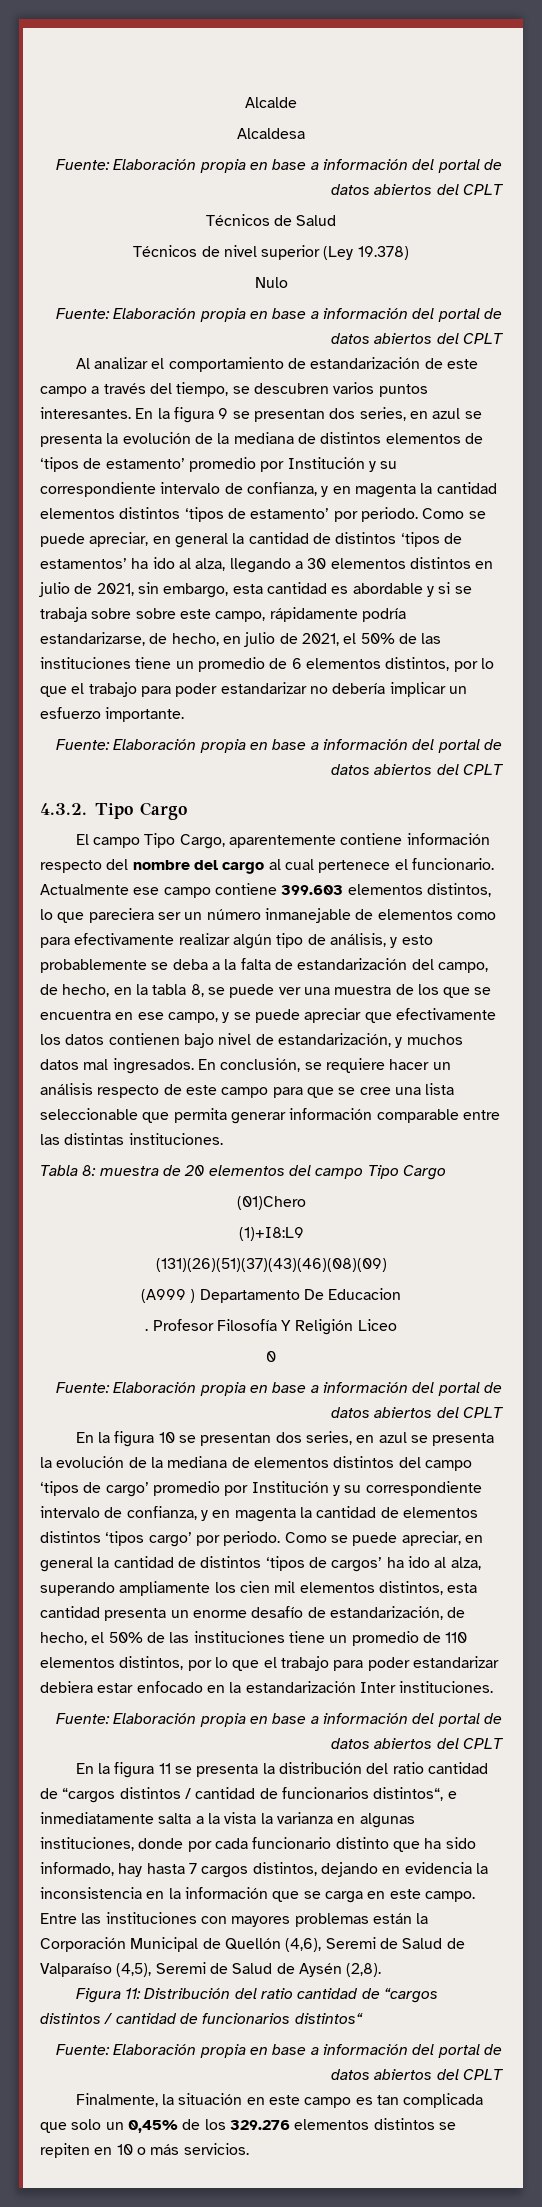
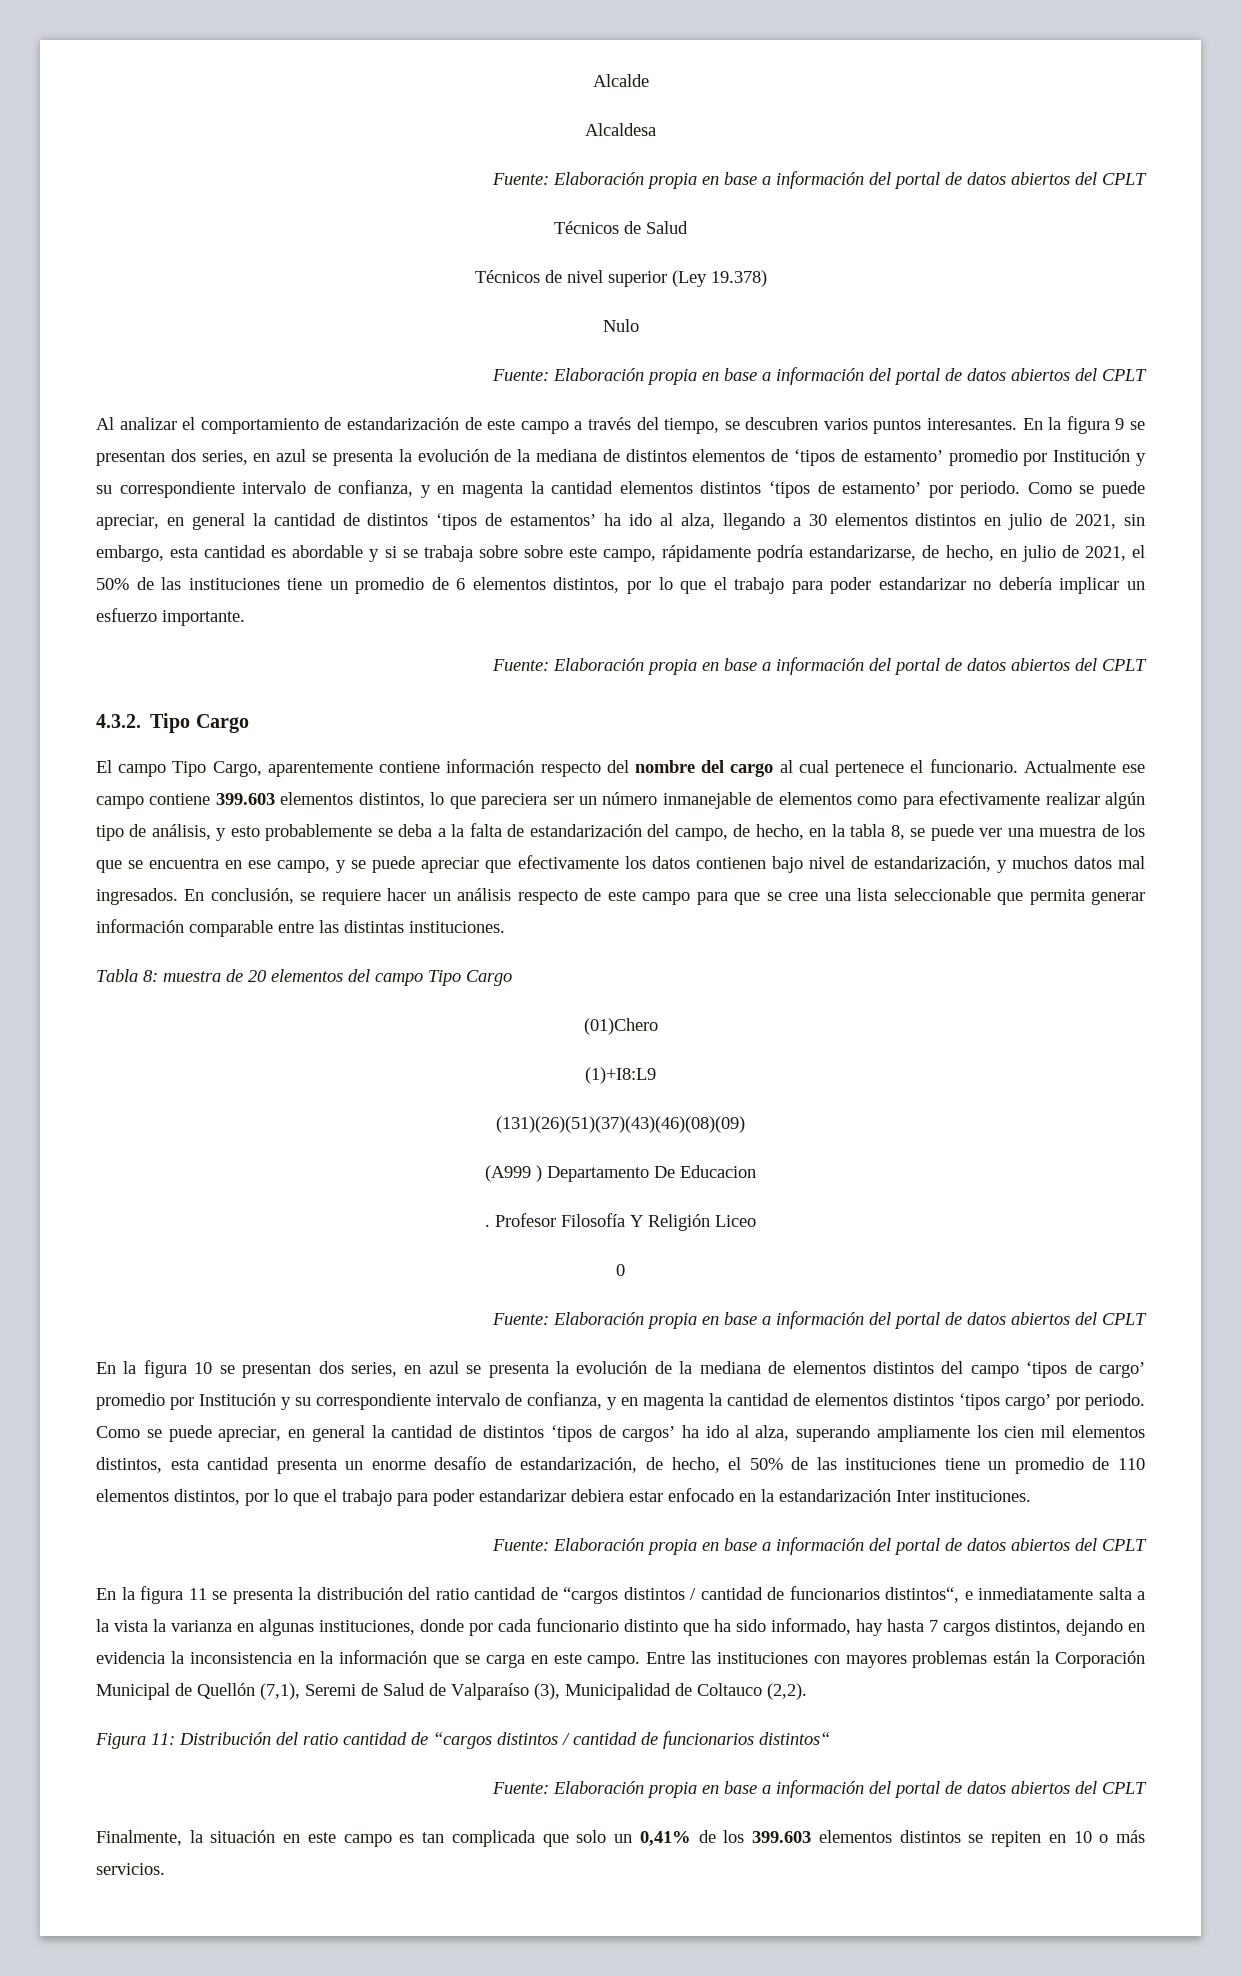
[285,1938,322,1952] (4,6), -> [260,1683,300,1700] (7,1),
[116,1962,382,1977] (4,5), Seremi de Salud de Aysén (2,8). -> [534,1683,807,1700] (3), Municipalidad de Coltauco (2,2).
[127,2119,290,2133] 0,45% de los 329.276 -> [639,1830,812,1846] 0,41% de los 399.603

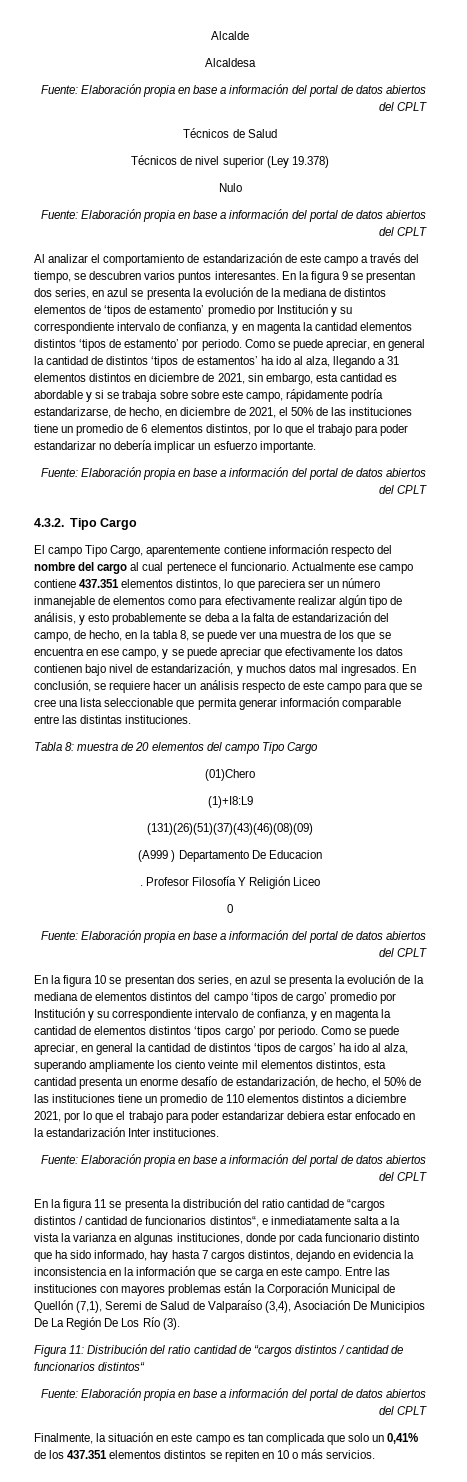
[808,514,827,526] 30 -> [387,356,400,365] 31
[1008,513,1043,530] julio -> [149,373,200,382] diciembre
[1021,545,1056,562] julio -> [180,407,231,416] diciembre
[215,793,275,805] 399.603 -> [79,579,120,588] 437.351
[1004,1426,1035,1438] cien -> [175,1060,239,1069] ciento veinte
[174,1489,240,1505] distintos, -> [301,1094,407,1103] [34,1111,61,1122] distintos a diciembre 2021,
[534,1683,807,1700] (3), Municipalidad de Coltauco (2,2). -> [264,1300,426,1313] [34,1317,180,1330] (3,4), Asociación De Municipios De La Región De Los Río (3).
[752,1831,812,1843] 399.603 -> [67,1450,108,1459] 437.351

